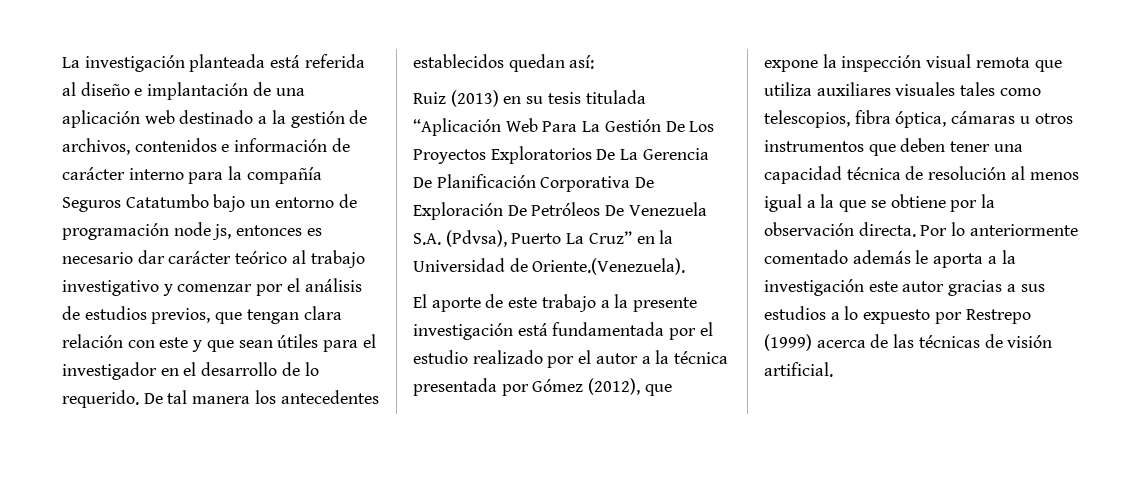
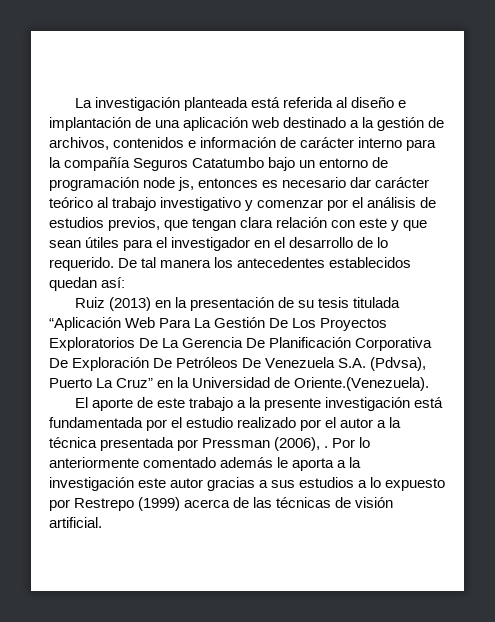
(522, 100) none -> [175,297,295,311] la presentación de
[532,378,672,396] [764,54,1062,72] [764,82,1041,96] [764,110,1073,128] [764,138,1023,156] [764,166,1079,184] [764,194,996,212] [764,222,916,237] Gómez (2012), que expone la inspección visual remota que utiliza auxiliares visuales tales como telescopios, fibra óptica, cámaras u otros instrumentos que deben tener una capacidad técnica de resolución al menos igual a la que se obtiene por la observación directa. -> [202,437,329,451] Pressman (2006), .

